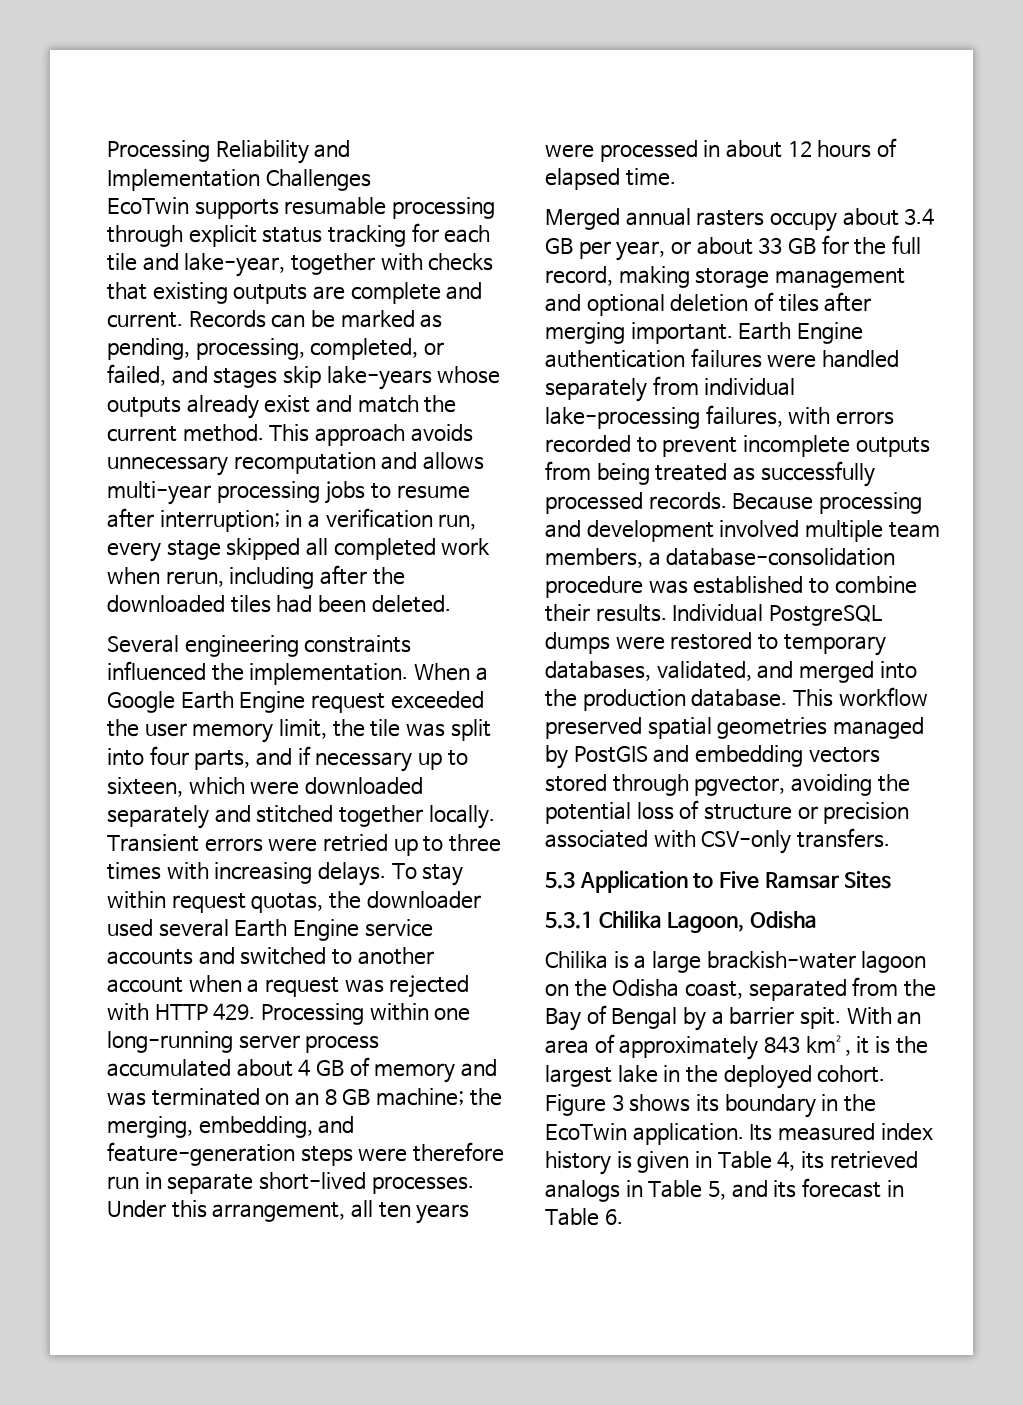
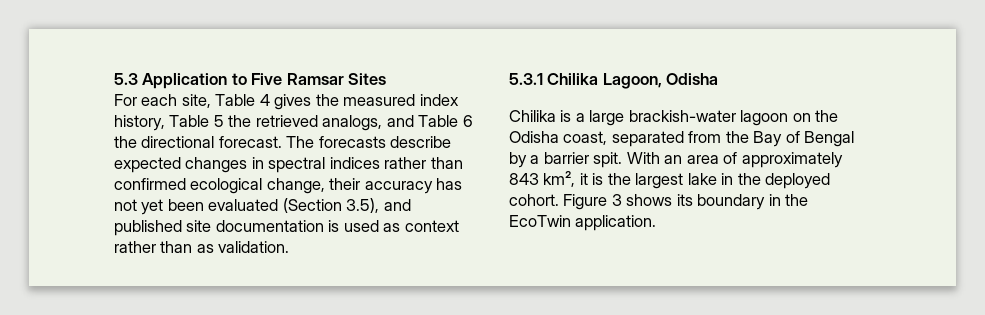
[107,140,351,164] [107,169,371,191] [107,197,495,219] [107,223,491,247] [107,253,494,277] [107,282,483,304] [107,310,443,328] [107,338,444,360] [107,364,501,390] [107,395,457,419] [107,424,473,446] [107,452,484,476] [107,481,470,505] [107,508,477,532] [107,538,491,562] [107,565,405,589] [107,595,451,613] [107,635,412,657] [107,661,488,685] [107,691,484,713] [107,719,491,743] [107,746,468,772] [107,777,423,797] [107,805,495,829] [107,834,501,856] [107,862,464,886] [107,891,481,913] [107,919,433,941] [107,947,434,965] [107,975,470,998] [107,1003,471,1025] [107,1031,380,1053] [107,1057,498,1083] [107,1088,502,1106] [107,1116,355,1138] [107,1142,504,1166] [107,1172,474,1194] [107,1200,470,1224] [545,138,897,162] [545,168,676,190] [545,208,935,232] [545,235,922,261] [545,266,905,288] [545,292,872,316] [545,322,863,344] [545,348,899,368] [545,376,796,402] [545,405,894,429] [545,435,930,457] [545,461,875,487] [545,492,922,514] [545,520,940,542] [545,548,896,568] [545,576,917,598] [545,604,882,626] [545,632,886,656] [545,661,917,683] [545,687,928,711] [545,717,924,739] [545,745,880,769] [545,774,910,796] [545,800,910,824] [545,828,890,854] Processing Reliability and Implementation Challenges // EcoTwin supports resumable processing through explicit status tracking for each tile and lake-year, together with checks that existing outputs are complete and current. Records can be marked as pending, processing, completed, or failed, and stages skip lake-years whose outputs already exist and match the current method. This approach avoids unnecessary recomputation and allows multi-year processing jobs to resume after interruption; in a verification run, every stage skipped all completed work when rerun, including after the downloaded tiles had been deleted. // Several engineering constraints influenced the implementation. When a Google Earth Engine request exceeded the user memory limit, the tile was split into four parts, and if necessary up to sixteen, which were downloaded separately and stitched together locally. Transient errors were retried up to three times with increasing delays. To stay within request quotas, the downloader used several Earth Engine service accounts and switched to another account when a request was rejected with HTTP 429. Processing within one long-running server process accumulated about 4 GB of memory and was terminated on an 8 GB machine; the merging, embedding, and feature-generation steps were therefore run in separate short-lived processes. Under this arrangement, all ten years were processed in about 12 hours of elapsed time. // Merged annual rasters occupy about 3.4 GB per year, or about 33 GB for the full record, making storage management and optional deletion of tiles after merging important. Earth Engine authentication failures were handled separately from individual lake-processing failures, with errors recorded to prevent incomplete outputs from being treated as successfully processed records. Because processing and development involved multiple team members, a database-consolidation procedure was established to combine their results. Individual PostgreSQL dumps were restored to temporary databases, validated, and merged into the production database. This workflow preserved spatial geometries managed by PostGIS and embedding vectors stored through pgvector, avoiding the potential loss of structure or precision associated with CSV-only transfers. // -> (114, 79) none
(892, 880) none -> [114,94,459,110] [114,115,473,131] [114,136,452,148] [114,157,463,173] [114,178,463,194] [114,198,411,215] [114,220,459,236] [114,241,290,253] // For each site, Table 4 gives the measured index history, Table 5 the retrieved analogs, and Table 6 the directional forecast. The forecasts describe expected changes in spectral indices rather than confirmed ecological change, their accuracy has not yet been evaluated (Section 3.5), and published site documentation is used as context rather than as validation.
[749,1123,933,1141] [545,1151,918,1175] [545,1178,904,1202] [545,1208,623,1226] Its measured index history is given in Table 4, its retrieved analogs in Table 5, and its forecast in Table 6. -> (657, 223) none

